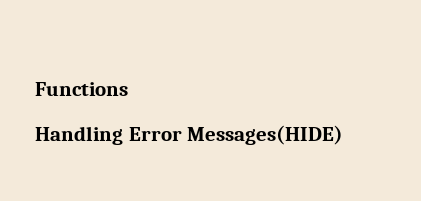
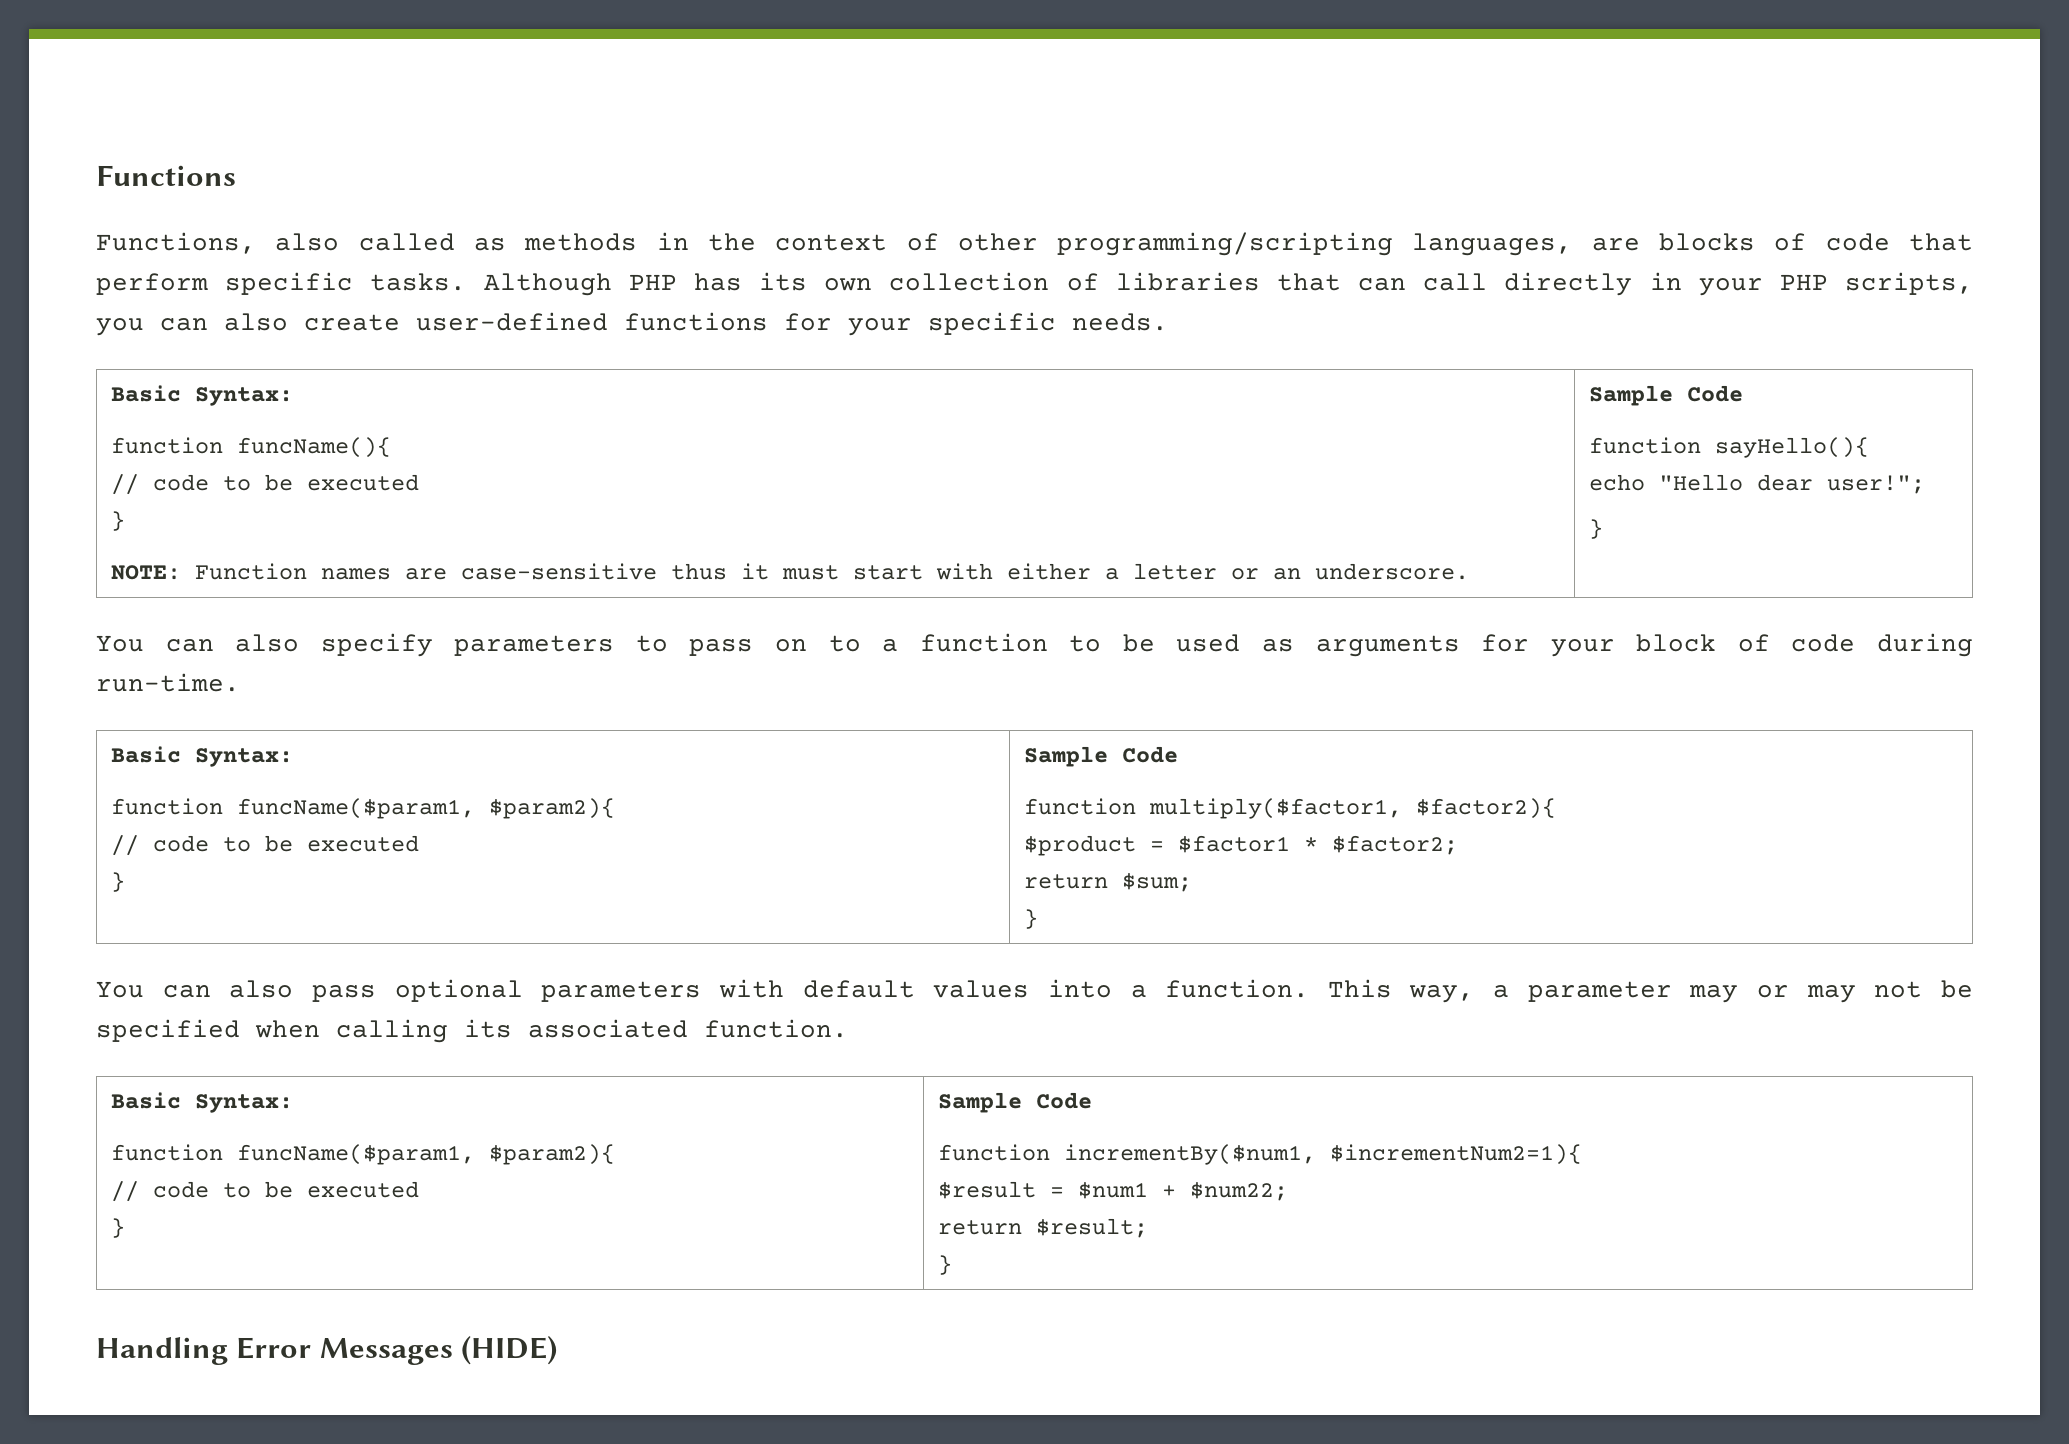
(128, 89) none -> [96,232,1973,256] [96,272,1974,296] [96,312,1168,336] [111,385,294,406] [111,437,392,458] [111,474,420,495] [111,511,126,531] [111,563,1470,580] [1589,385,1744,406] [1589,437,1870,458] [1589,474,1926,494] [1589,519,1604,539] [96,633,1974,657] [96,673,240,692] [111,746,294,767] [111,798,616,819] [111,835,420,856] [111,872,126,892] [1024,746,1179,767] [1024,798,1557,819] [1024,835,1459,856] [1024,872,1193,892] [1024,909,1039,929] [96,979,1974,1003] [96,1019,848,1043] [111,1092,294,1113] [111,1144,616,1165] [111,1181,420,1202] [111,1218,126,1238] [938,1092,1093,1113] [938,1144,1583,1165] [938,1181,1289,1201] [938,1218,1149,1238] [938,1255,953,1275] // Functions, also called as methods in the context of other programming/scripting languages, are blocks of code that perform specific tasks. Although PHP has its own collection of libraries that can call directly in your PHP scripts, you can also create user-defined functions for your specific needs. // Basic Syntax: // function funcName(){ // // code to be executed // } // NOTE: Function names are case-sensitive thus it must start with either a letter or an underscore. | Sample Code // function sayHello(){ // echo "Hello dear user!"; // } // You can also specify parameters to pass on to a function to be used as arguments for your block of code during run-time. // Basic Syntax: // function funcName($param1, $param2){ // // code to be executed // } | Sample Code // function multiply($factor1, $factor2){ // $product = $factor1 * $factor2; // return $sum; // } // You can also pass optional parameters with default values into a function. This way, a parameter may or may not be specified when calling its associated function. // Basic Syntax: // function funcName($param1, $param2){ // // code to be executed // } | Sample Code // function incrementBy($num1, $incrementNum2=1){ // $result = $num1 + $num22; // return $result; // }
[187,125,344,145] Messages(HIDE) -> [319,1336,558,1365] Messages (HIDE)

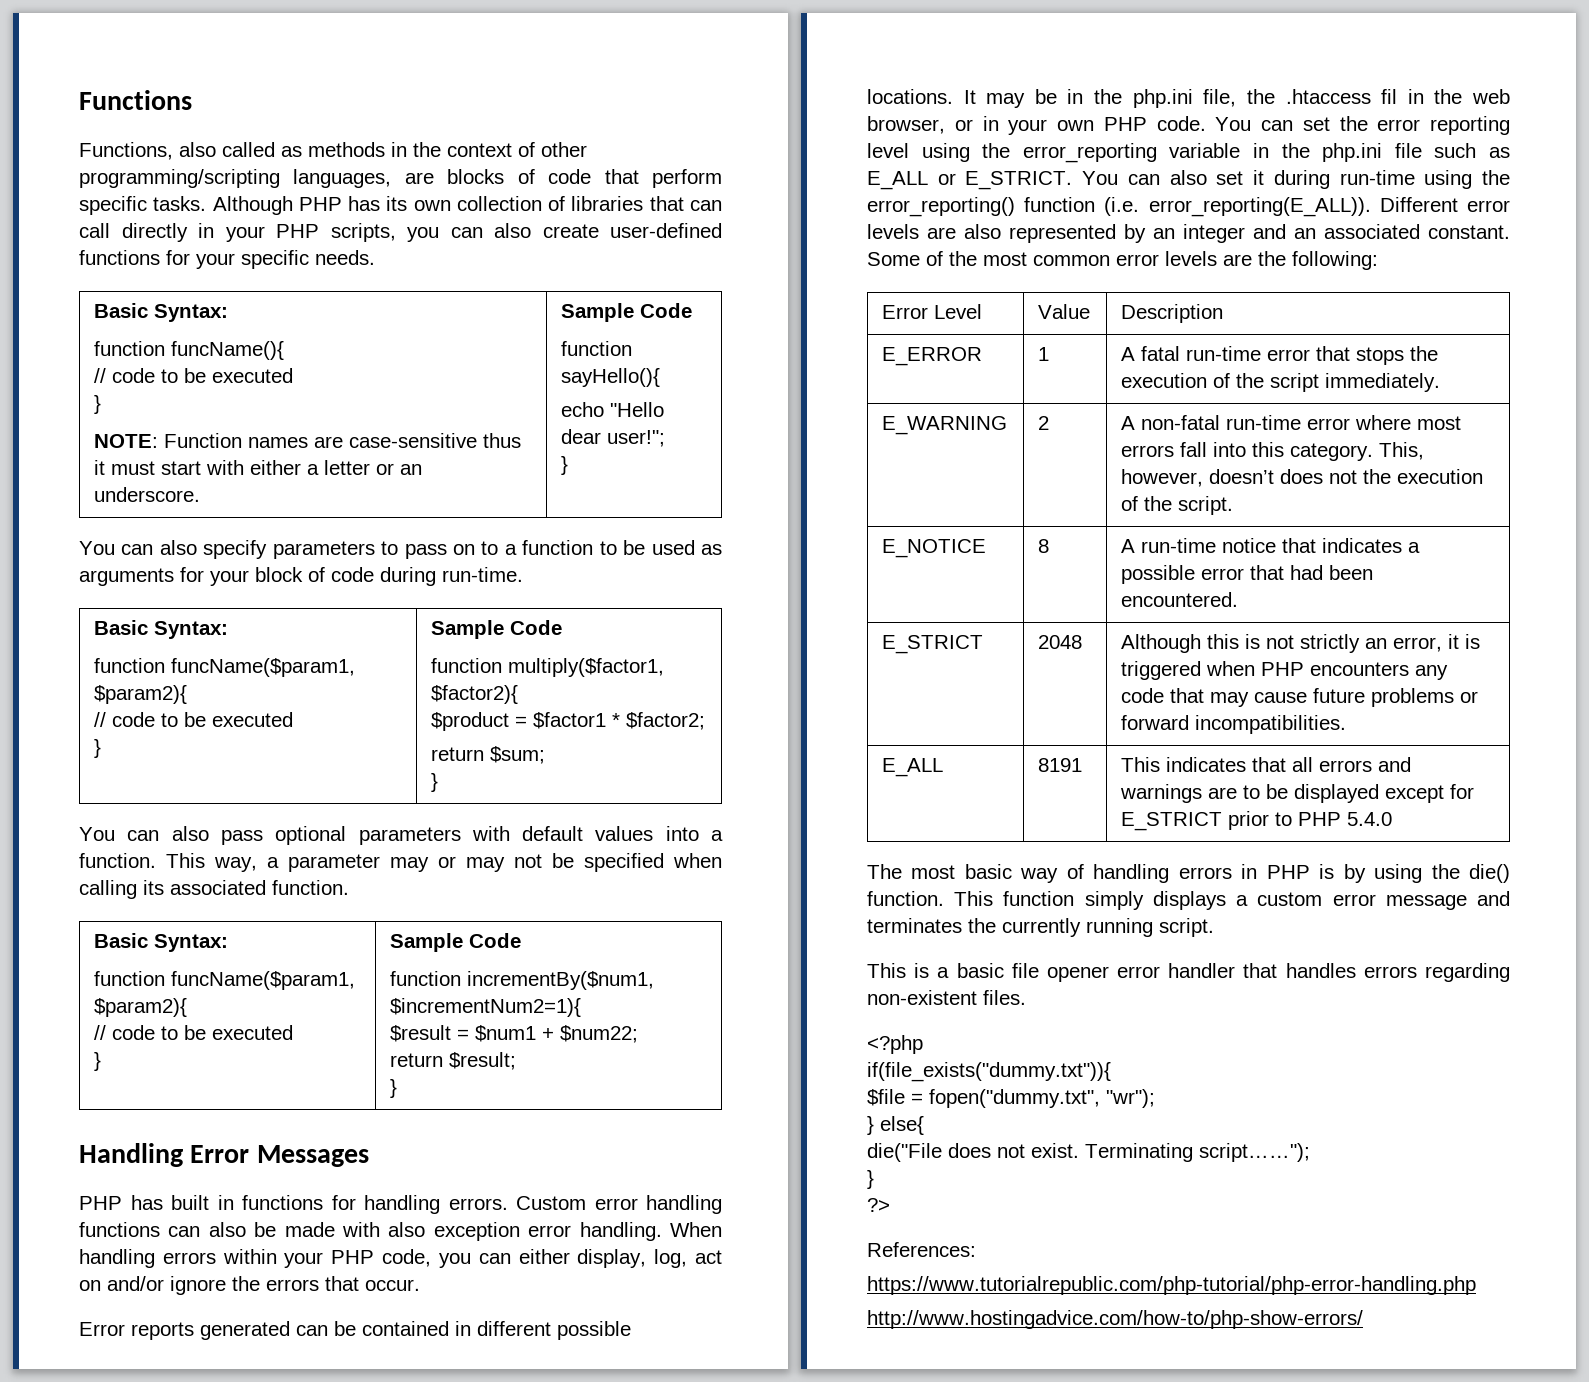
[461,1336,558,1365] (HIDE) -> [79,1195,722,1214] [79,1222,722,1241] [79,1249,722,1268] [79,1276,420,1295] [79,1321,631,1340] [867,89,1510,108] [867,116,1510,135] [867,143,1510,163] [867,170,1510,190] [867,197,1510,217] [867,224,1510,243] [867,251,1378,270] [882,304,983,319] [1038,304,1091,319] [1121,304,1224,323] [882,347,983,366] [1038,347,1050,361] [1121,346,1439,365] [1121,373,1441,392] [882,416,1008,435] [1038,416,1050,430] [1121,415,1462,430] [1121,442,1425,461] [1121,469,1484,487] [1121,496,1234,515] [882,539,987,558] [1038,539,1050,553] [1121,538,1421,553] [1121,565,1374,584] [1121,592,1239,607] [882,635,984,654] [1038,635,1083,649] [1121,634,1481,653] [1121,661,1449,680] [1121,688,1479,707] [1121,715,1347,734] [882,758,944,777] [1038,758,1083,772] [1121,757,1412,772] [1120,784,1475,803] [1121,811,1393,831] [867,864,1510,883] [867,891,1510,910] [867,918,1214,937] [867,963,1510,982] [867,990,1026,1005] [867,1035,923,1054] [867,1062,1111,1082] [867,1089,1155,1108] [867,1116,924,1135] [867,1143,1310,1162] [867,1170,874,1189] [867,1198,890,1212] [867,1242,976,1257] [867,1276,1476,1295] [867,1310,1363,1329] // PHP has built in functions for handling errors. Custom error handling functions can also be made with also exception error handling. When handling errors within your PHP code, you can either display, log, act on and/or ignore the errors that occur. // Error reports generated can be contained in different possible locations. It may be in the php.ini file, the .htaccess fil in the web browser, or in your own PHP code. You can set the error reporting level using the error_reporting variable in the php.ini file such as E_ALL or E_STRICT. You can also set it during run-time using the error_reporting() function (i.e. error_reporting(E_ALL)). Different error levels are also represented by an integer and an associated constant. Some of the most common error levels are the following: // Error Level | Value | Description // E_ERROR | 1 | A fatal run-time error that stops the execution of the script immediately. // E_WARNING | 2 | A non-fatal run-time error where most errors fall into this category. This, however, doesn’t does not the execution of the script. // E_NOTICE | 8 | A run-time notice that indicates a possible error that had been encountered. // E_STRICT | 2048 | Although this is not strictly an error, it is triggered when PHP encounters any code that may cause future problems or forward incompatibilities. // E_ALL | 8191 | This indicates that all errors and warnings are to be displayed except for E_STRICT prior to PHP 5.4.0 // The most basic way of handling errors in PHP is by using the die() function. This function simply displays a custom error message and terminates the currently running script. // This is a basic file opener error handler that handles errors regarding non-existent files. // <?php // if(file_exists("dummy.txt")){ // $file = fopen("dummy.txt", "wr"); // } else{ // die("File does not exist. Terminating script……"); // } // ?> // References: // https://www.tutorialrepublic.com/php-tutorial/php-error-handling.php // http://www.hostingadvice.com/how-to/php-show-errors/

